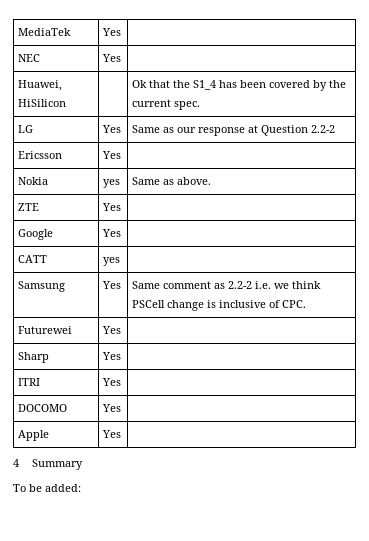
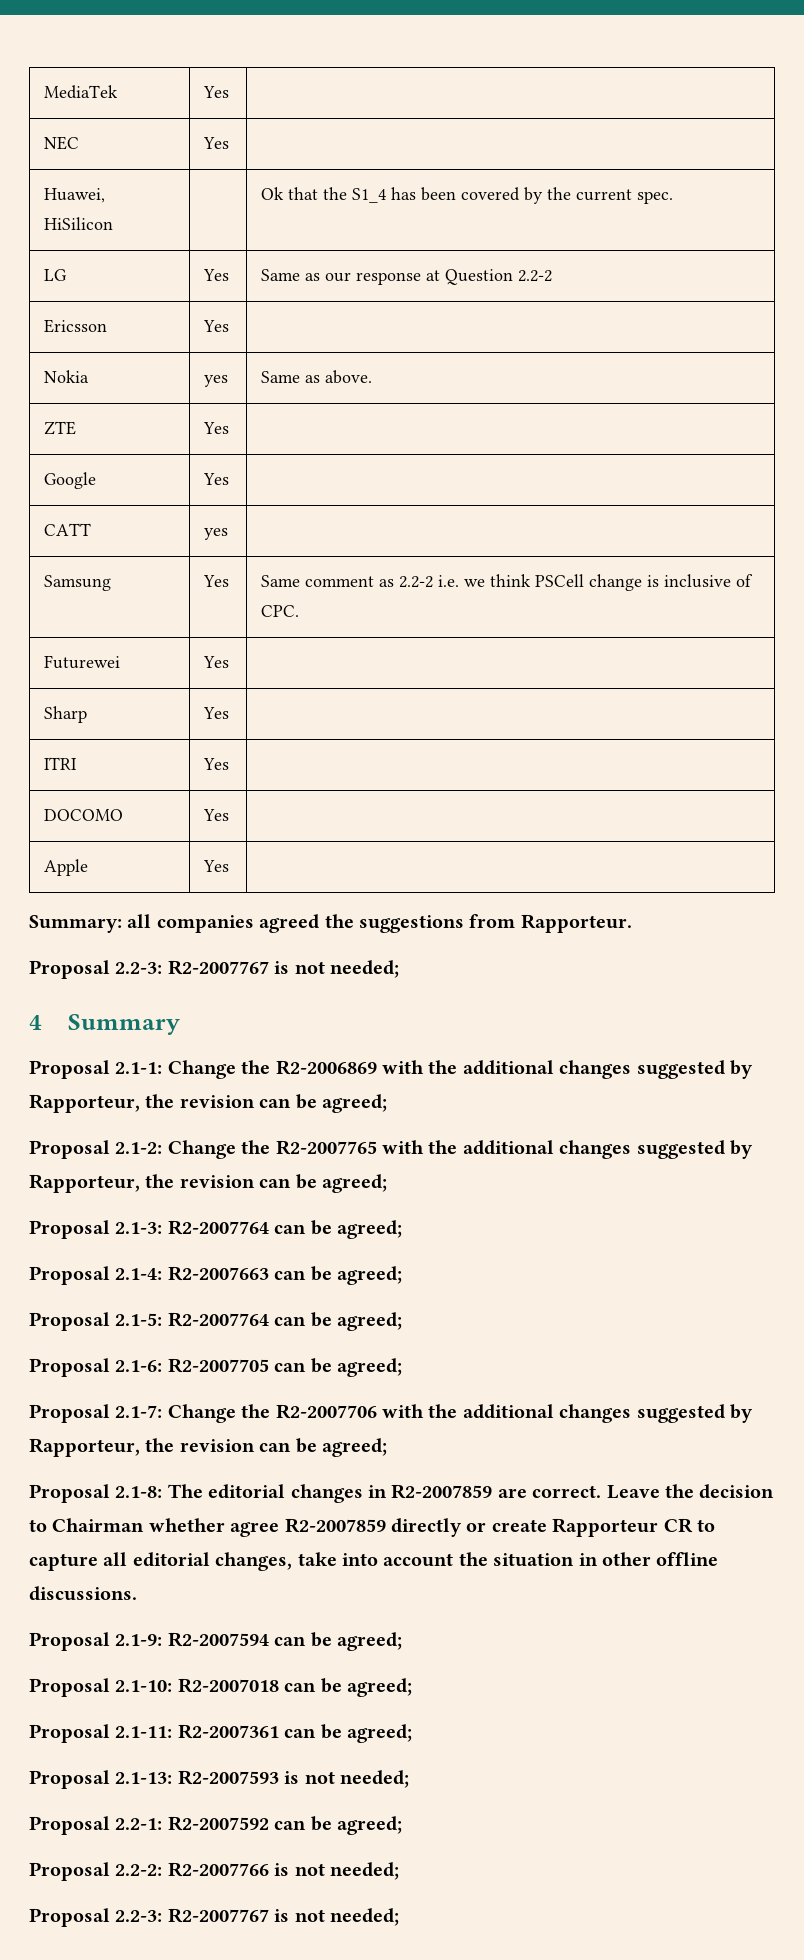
[13,459,83,470] [13,484,81,492] 4 Summary // To be added: -> [29,914,632,933] [29,960,399,979] [29,1014,180,1035] [29,1060,753,1079] [29,1094,387,1113] [29,1140,753,1159] [29,1174,387,1193] [29,1220,402,1239] [29,1266,402,1285] [29,1312,402,1331] [29,1358,402,1377] [29,1404,753,1423] [29,1438,387,1457] [29,1484,775,1503] [29,1518,715,1537] [29,1552,719,1571] [29,1586,137,1601] [29,1632,402,1651] [29,1678,412,1697] [29,1724,412,1743] [29,1770,409,1789] [29,1816,402,1835] [29,1862,399,1881] [29,1908,399,1927] Summary: all companies agreed the suggestions from Rapporteur. // Proposal 2.2-3: R2-2007767 is not needed; // 4 Summary // Proposal 2.1-1: Change the R2-2006869 with the additional changes suggested by Rapporteur, the revision can be agreed; // Proposal 2.1-2: Change the R2-2007765 with the additional changes suggested by Rapporteur, the revision can be agreed; // Proposal 2.1-3: R2-2007764 can be agreed; // Proposal 2.1-4: R2-2007663 can be agreed; // Proposal 2.1-5: R2-2007764 can be agreed; // Proposal 2.1-6: R2-2007705 can be agreed; // Proposal 2.1-7: Change the R2-2007706 with the additional changes suggested by Rapporteur, the revision can be agreed; // Proposal 2.1-8: The editorial changes in R2-2007859 are correct. Leave the decision to Chairman whether agree R2-2007859 directly or create Rapporteur CR to capture all editorial changes, take into account the situation in other offline discussions. // Proposal 2.1-9: R2-2007594 can be agreed; // Proposal 2.1-10: R2-2007018 can be agreed; // Proposal 2.1-11: R2-2007361 can be agreed; // Proposal 2.1-13: R2-2007593 is not needed; // Proposal 2.2-1: R2-2007592 can be agreed; // Proposal 2.2-2: R2-2007766 is not needed; // Proposal 2.2-3: R2-2007767 is not needed;

